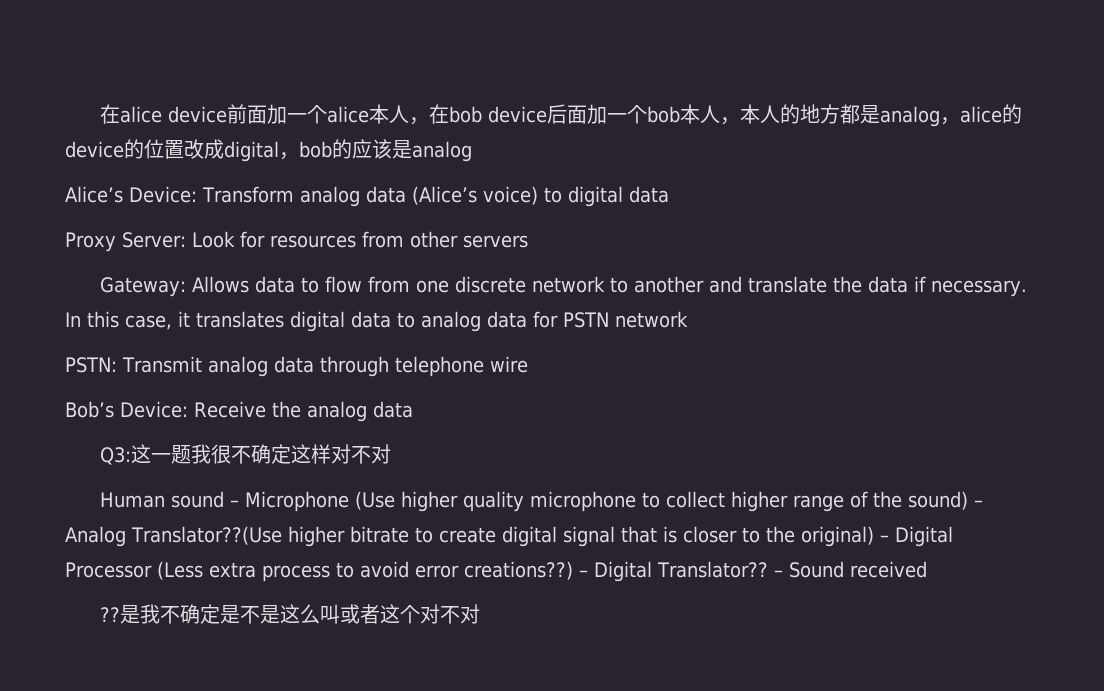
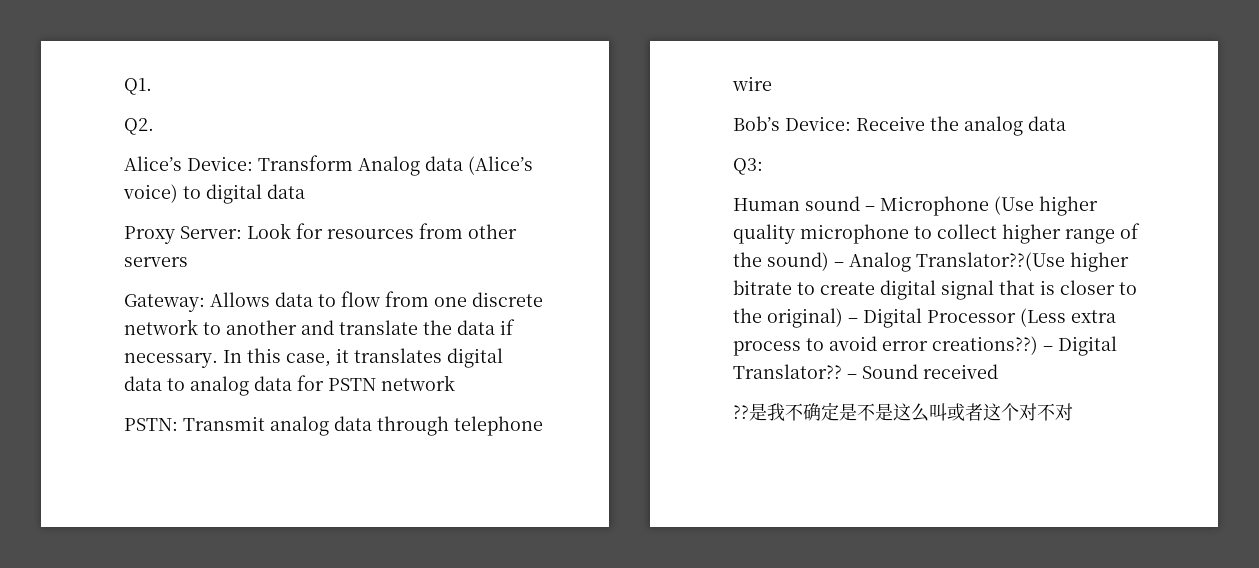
[100,104,1023,127] [65,139,472,162] 在alice device前面加一个alice本人，在bob device后面加一个bob本人，本人的地方都是analog，alice的device的位置改成digital，bob的应该是analog -> [124,78,152,95] [124,118,154,135] Q1. // Q2.
[299,186,360,207] analog -> [358,156,420,176] Analog
[131,444,392,464] 这一题我很不确定这样对不对 -> (763, 166) none

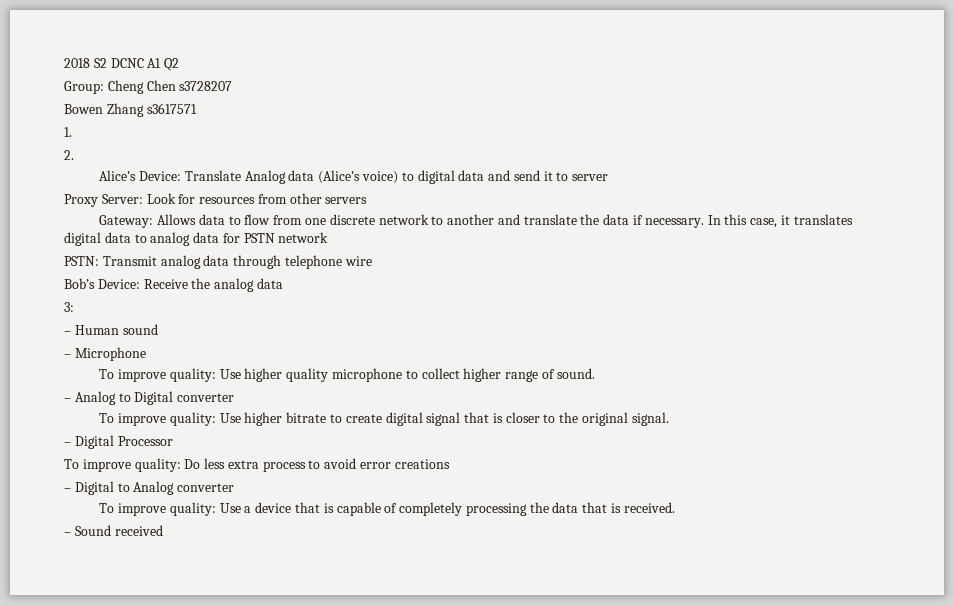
[124,78,152,95] [124,118,154,135] Q1. // Q2. -> [64,58,180,71] [64,80,233,94] [64,103,197,117] [64,127,72,137] [64,150,74,160] 2018 S2 DCNC A1 Q2 // Group: Cheng Chen s3728207 // Bowen Zhang s3617571 // 1. // 2.
[258,155,353,171] Transform -> [184,170,241,181] Translate
(305, 191) none -> [488,170,609,181] and send it to server
[733,158,763,175] Q3: // -> [64,302,74,312] [64,331,71,335] 3: // –
(860, 203) none -> (158, 329) //
[994,196,1034,215] (Use -> [99,368,241,382] // To improve quality: Use
[733,252,1065,272] the sound) – Analog Translator??(Use -> [556,368,595,379] [64,391,235,405] [99,412,241,426] sound. // – Analog to Digital converter // To improve quality: Use
[767,308,843,328] original) -> [581,412,669,426] original signal. //
[1020,308,1066,327] (Less -> [64,458,226,472] // To improve quality: Do less
[932,336,1117,356] [733,364,998,379] [733,402,1073,422] creations??) – Digital Translator?? – Sound received // ??是我不确定是不是这么叫或者这个对不对 -> [394,459,450,469] [64,481,235,495] [99,502,675,516] [64,525,163,536] creations // – Digital to Analog converter // To improve quality: Use a device that is capable of completely processing the data that is received. // – Sound received

